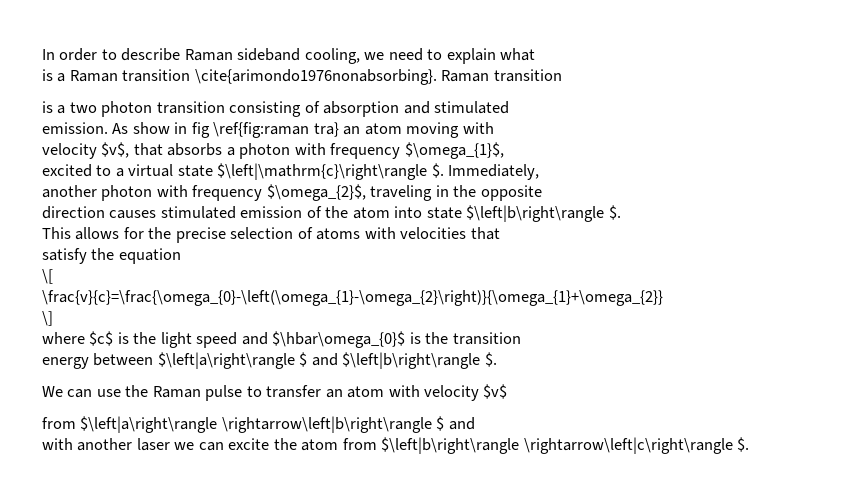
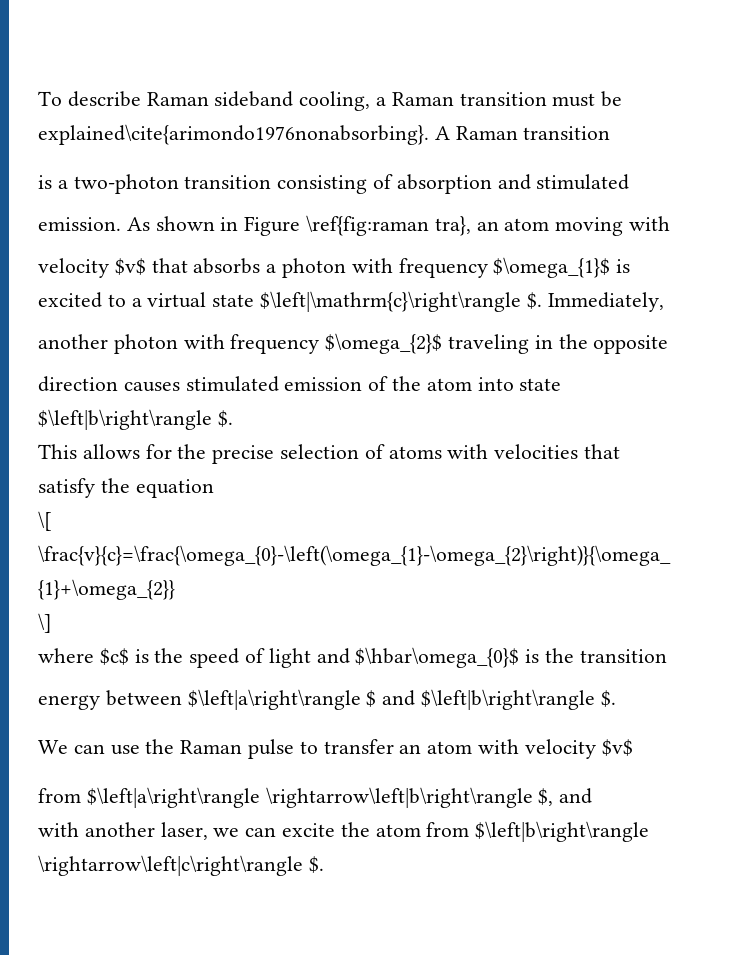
[42,48,117,61] In order to -> [38,91,62,106] To
[364,48,536,64] [42,69,437,85] we need to explain what // is a Raman transition \cite{arimondo1976nonabsorbing}. -> [376,91,623,107] [38,124,450,145] a Raman transition must be explained\cite{arimondo1976nonabsorbing}. A
[69,101,153,117] two photon -> [73,174,179,194] two-photon
[132,122,339,138] show in fig \ref{fig:raman tra} -> [155,215,471,236] shown in Figure \ref{fig:raman tra},
[101,142,130,158] $v$, -> [114,258,146,275] $v$
[404,142,504,159] $\omega_{1}$, -> [493,257,631,278] $\omega_{1}$ is
[266,184,366,201] $\omega_{2}$, -> [325,333,443,354] $\omega_{2}$
[160,332,238,348] light speed -> [189,648,311,668] speed of light
[436,416,445,431] $ -> [538,788,554,806] $,
[136,438,170,451] laser -> [160,822,208,840] laser,

